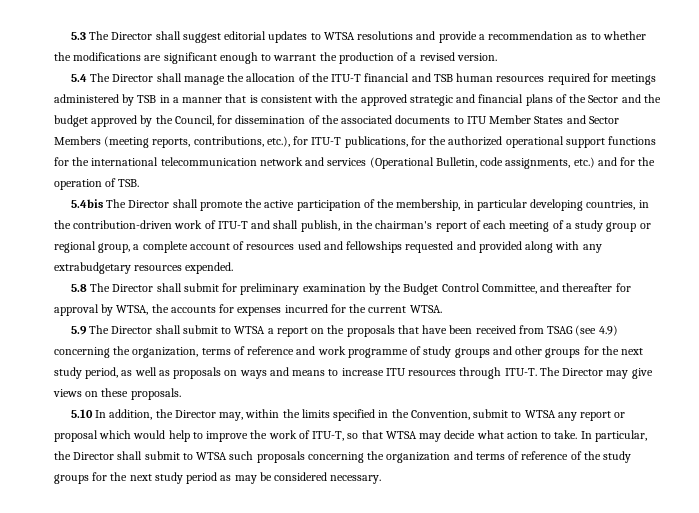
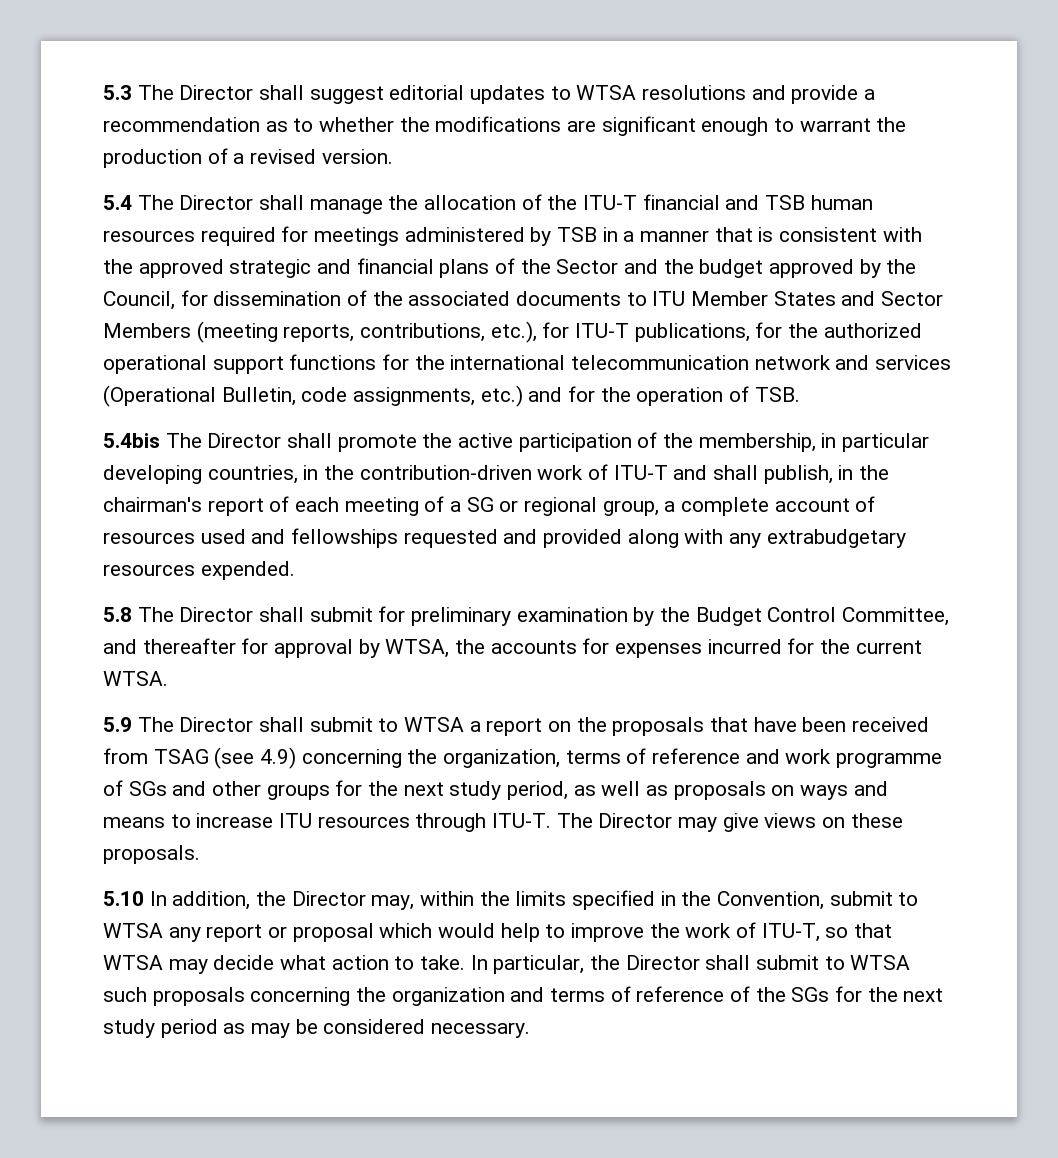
[575,220,637,232] study group -> [466,497,494,512] SG
[423,346,490,358] study groups -> [128,781,167,796] SGs
[603,451,632,463] [54,474,89,484] study groups -> [791,987,830,1002] SGs

